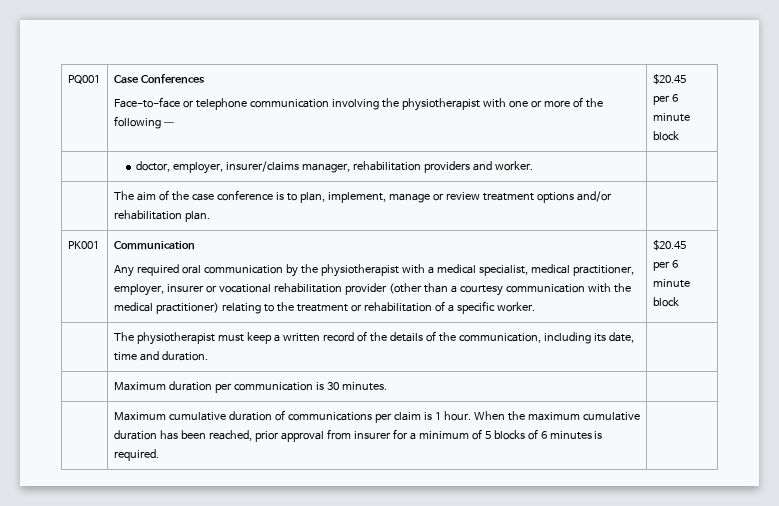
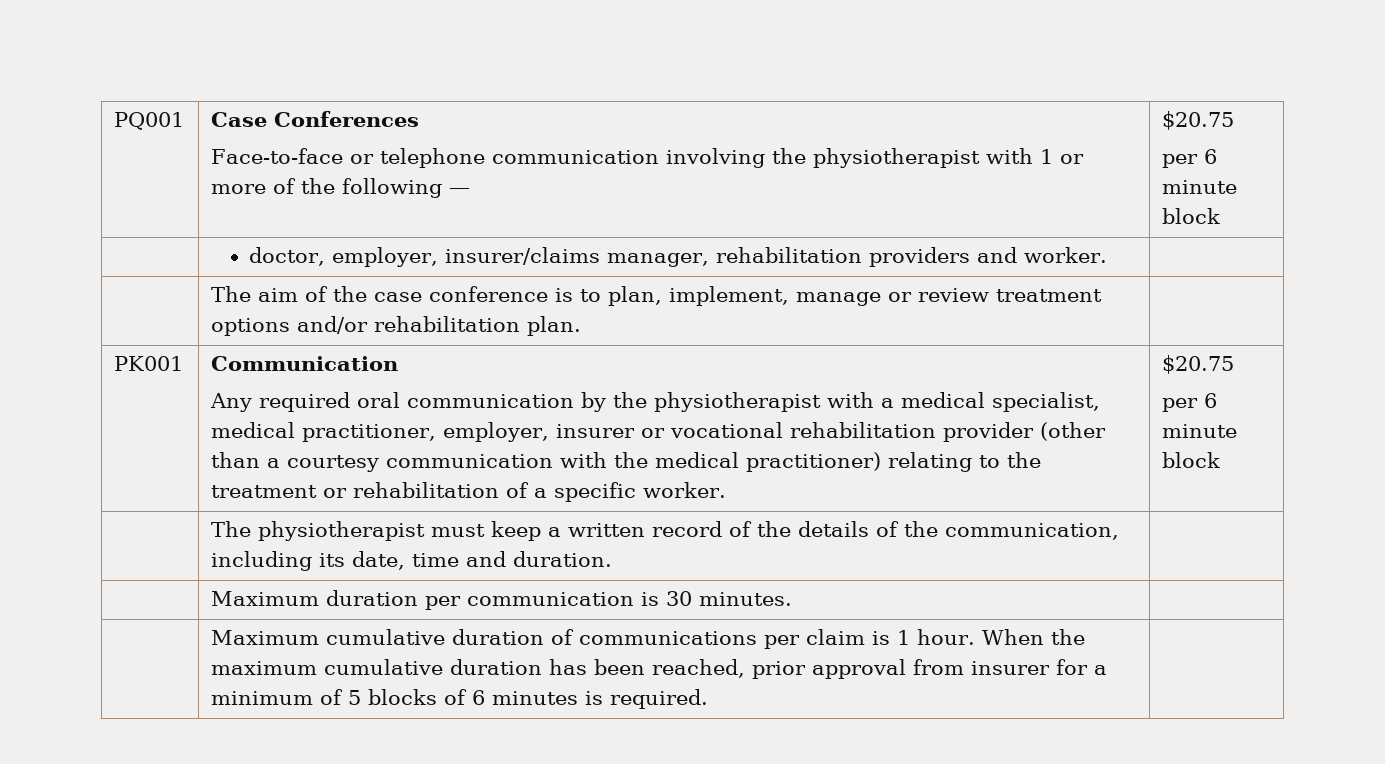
[508,101,528,108] one -> [1040,149,1054,164] 1
[652,74,686,85] $20.45 -> [1162,111,1235,130] $20.75
[652,240,686,251] $20.45 -> [1162,355,1235,374] $20.75

